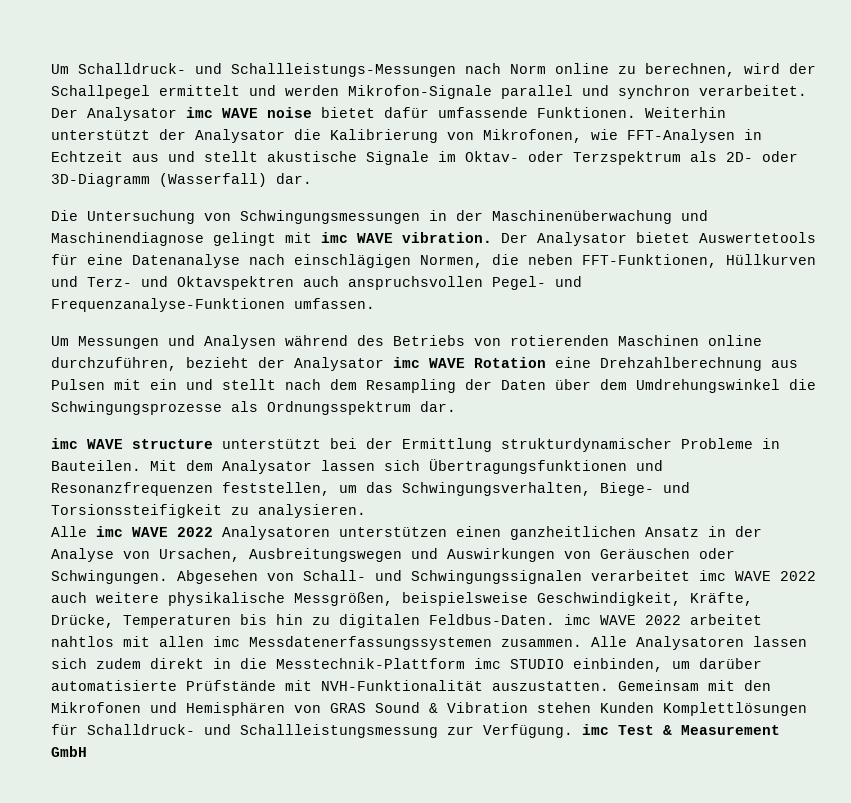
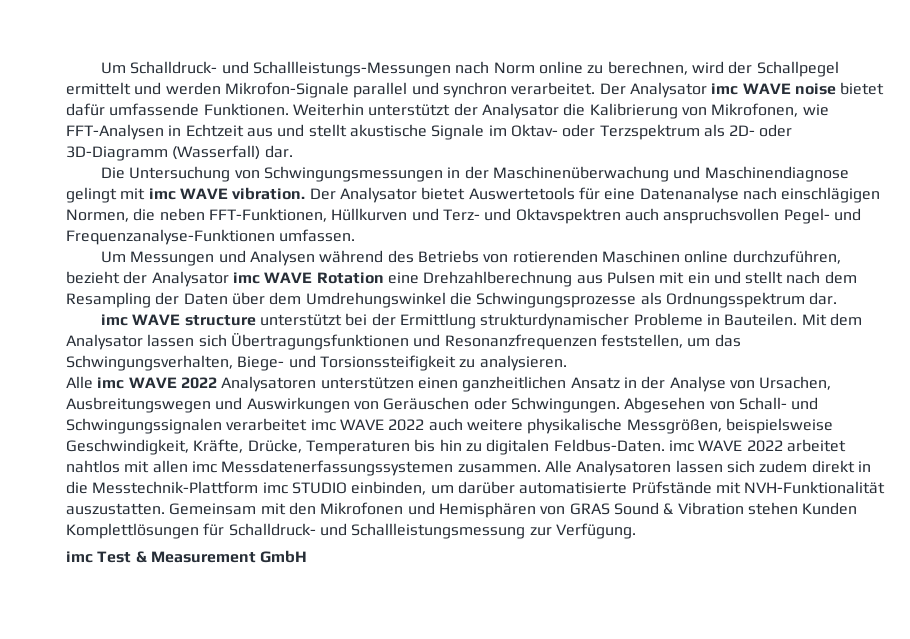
(573, 731) none -> (636, 531) //

